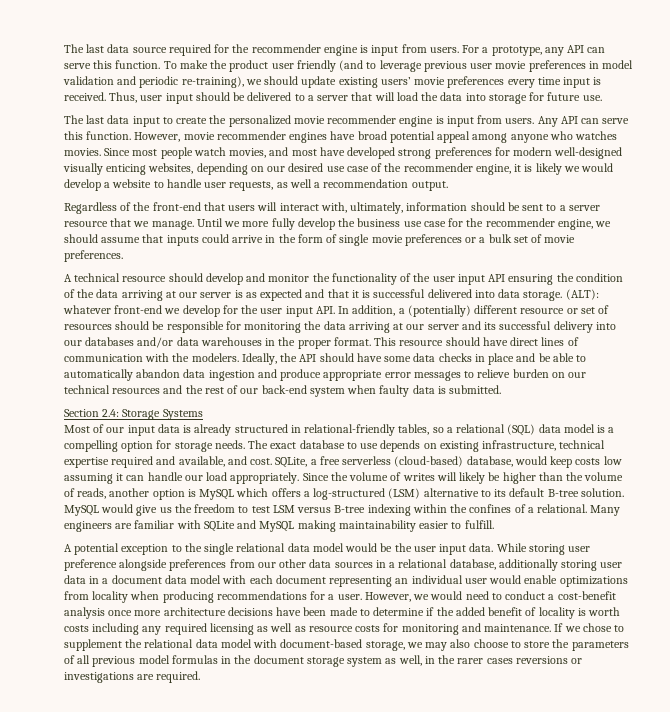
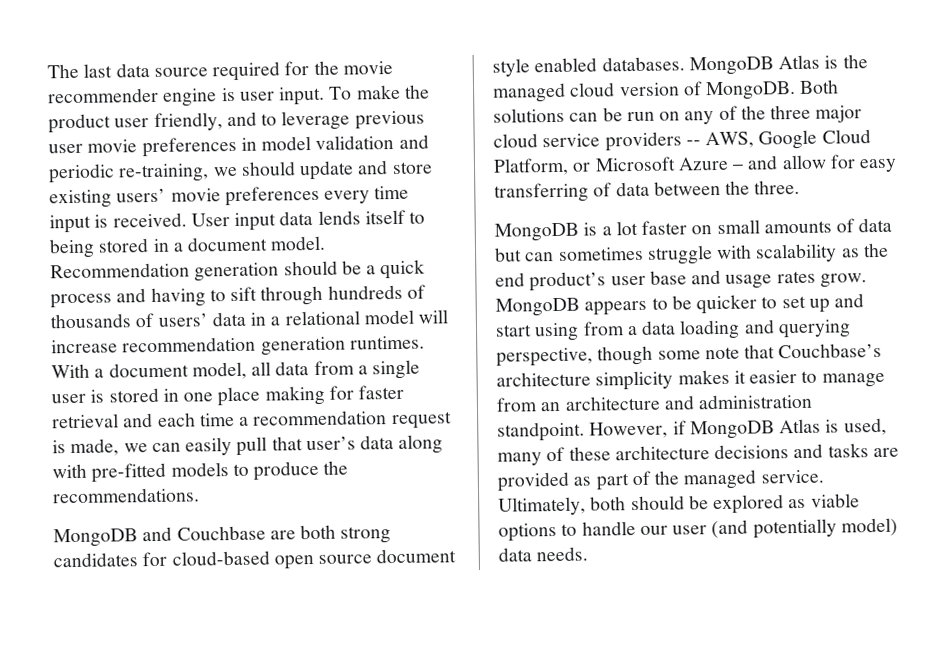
[251,44,606,56] [64,60,161,69] recommender engine is input from users. For a prototype, any API can serve this function. -> [342,61,393,75] [47,86,326,107] movie recommender engine is user input.
[296,60,364,72] friendly (and -> [153,111,257,131] friendly, and
[181,76,244,88] re-training), -> [118,163,210,183] re-training,
(337, 82) none -> [357,160,433,175] and store
[109,92,602,104] [64,115,630,127] [64,131,618,143] [64,147,623,159] [63,163,614,175] [64,179,448,191] [64,202,600,214] [64,218,612,230] [64,234,576,246] [64,250,123,262] [64,273,623,285] [64,289,599,301] [63,305,610,317] [64,321,616,333] [64,337,579,349] [64,353,587,365] [64,369,587,381] [64,385,502,397] [64,409,203,420] [64,424,615,436] [64,440,606,452] [64,456,622,468] [64,472,624,484] [64,488,624,500] [64,504,621,516] [64,520,494,532] [64,543,591,555] [64,559,623,571] [64,575,628,587] [64,591,616,603] [64,607,621,619] [64,623,625,635] [64,639,629,651] [64,655,583,667] [64,671,201,683] Thus, user input should be delivered to a server that will load the data into storage for future use. // The last data input to create the personalized movie recommender engine is input from users. Any API can serve this function. However, movie recommender engines have broad potential appeal among anyone who watches movies. Since most people watch movies, and most have developed strong preferences for modern well-designed visually enticing websites, depending on our desired use case of the recommender engine, it is likely we would develop a website to handle user requests, as well a recommendation output. // Regardless of the front-end that users will interact with, ultimately, information should be sent to a server resource that we manage. Until we more fully develop the business use case for the recommender engine, we should assume that inputs could arrive in the form of single movie preferences or a bulk set of movie preferences. // A technical resource should develop and monitor the functionality of the user input API ensuring the condition of the data arriving at our server is as expected and that it is successful delivered into data storage. (ALT): whatever front-end we develop for the user input API. In addition, a (potentially) different resource or set of resources should be responsible for monitoring the data arriving at our server and its successful delivery into our databases and/or data warehouses in the proper format. This resource should have direct lines of communication with the modelers. Ideally, the API should have some data checks in place and be able to automatically abandon data ingestion and produce appropriate error messages to relieve burden on our technical resources and the rest of our back-end system when faulty data is submitted. // Section 2.4: Storage Systems // Most of our input data is already structured in relational-friendly tables, so a relational (SQL) data model is a compelling option for storage needs. The exact database to use depends on existing infrastructure, technical expertise required and available, and cost. SQLite, a free serverless (cloud-based) database, would keep costs low assuming it can handle our load appropriately. Since the volume of writes will likely be higher than the volume of reads, another option is MySQL which offers a log-structured (LSM) alternative to its default B-tree solution. MySQL would give us the freedom to test LSM versus B-tree indexing within the confines of a relational. Many engineers are familiar with SQLite and MySQL making maintainability easier to fulfill. // A potential exception to the single relational data model would be the user input data. While storing user preference alongside preferences from our other data sources in a relational database, additionally storing user data in a document data model with each document representing an individual user would enable optimizations from locality when producing recommendations for a user. However, we would need to conduct a cost-benefit analysis once more architecture decisions have been made to determine if the added benefit of locality is worth costs including any required licensing as well as resource costs for monitoring and maintenance. If we chose to supplement the relational data model with document-based storage, we may also choose to store the parameters of all previous model formulas in the document storage system as well, in the rarer cases reversions or investigations are required. -> [190,209,426,231] [49,235,327,259] [50,259,426,282] [50,284,426,309] [50,309,449,329] [51,335,425,356] [51,359,421,380] [51,384,405,407] [52,410,452,430] [52,434,444,457] [52,460,349,483] [52,487,200,504] [53,524,392,548] [53,548,457,570] [492,54,868,77] [492,79,840,103] [493,104,863,125] [493,129,871,152] [493,154,898,176] [494,179,801,203] [494,217,893,242] [494,242,889,265] [495,269,867,292] [495,293,865,317] [495,319,851,342] [496,342,883,367] [496,369,885,391] [496,393,814,412] [497,417,887,442] [497,443,899,466] [497,469,824,492] [498,493,860,516] [498,517,898,542] [498,546,589,562] User input data lends itself to being stored in a document model. Recommendation generation should be a quick process and having to sift through hundreds of thousands of users’ data in a relational model will increase recommendation generation runtimes. With a document model, all data from a single user is stored in one place making for faster retrieval and each time a recommendation request is made, we can easily pull that user’s data along with pre-fitted models to produce the recommendations. // MongoDB and Couchbase are both strong candidates for cloud-based open source document style enabled databases. MongoDB Atlas is the managed cloud version of MongoDB. Both solutions can be run on any of the three major cloud service providers -- AWS, Google Cloud Platform, or Microsoft Azure – and allow for easy transferring of data between the three. // MongoDB is a lot faster on small amounts of data but can sometimes struggle with scalability as the end product’s user base and usage rates grow. MongoDB appears to be quicker to set up and start using from a data loading and querying perspective, though some note that Couchbase’s architecture simplicity makes it easier to manage from an architecture and administration standpoint. However, if MongoDB Atlas is used, many of these architecture decisions and tasks are provided as part of the managed service. Ultimately, both should be explored as viable options to handle our user (and potentially model) data needs.

